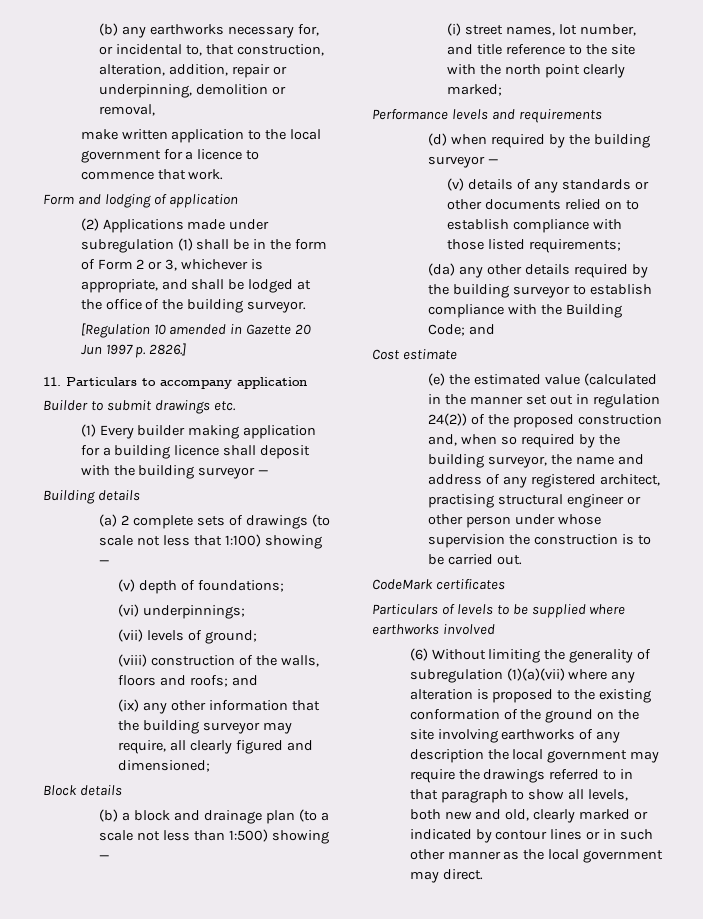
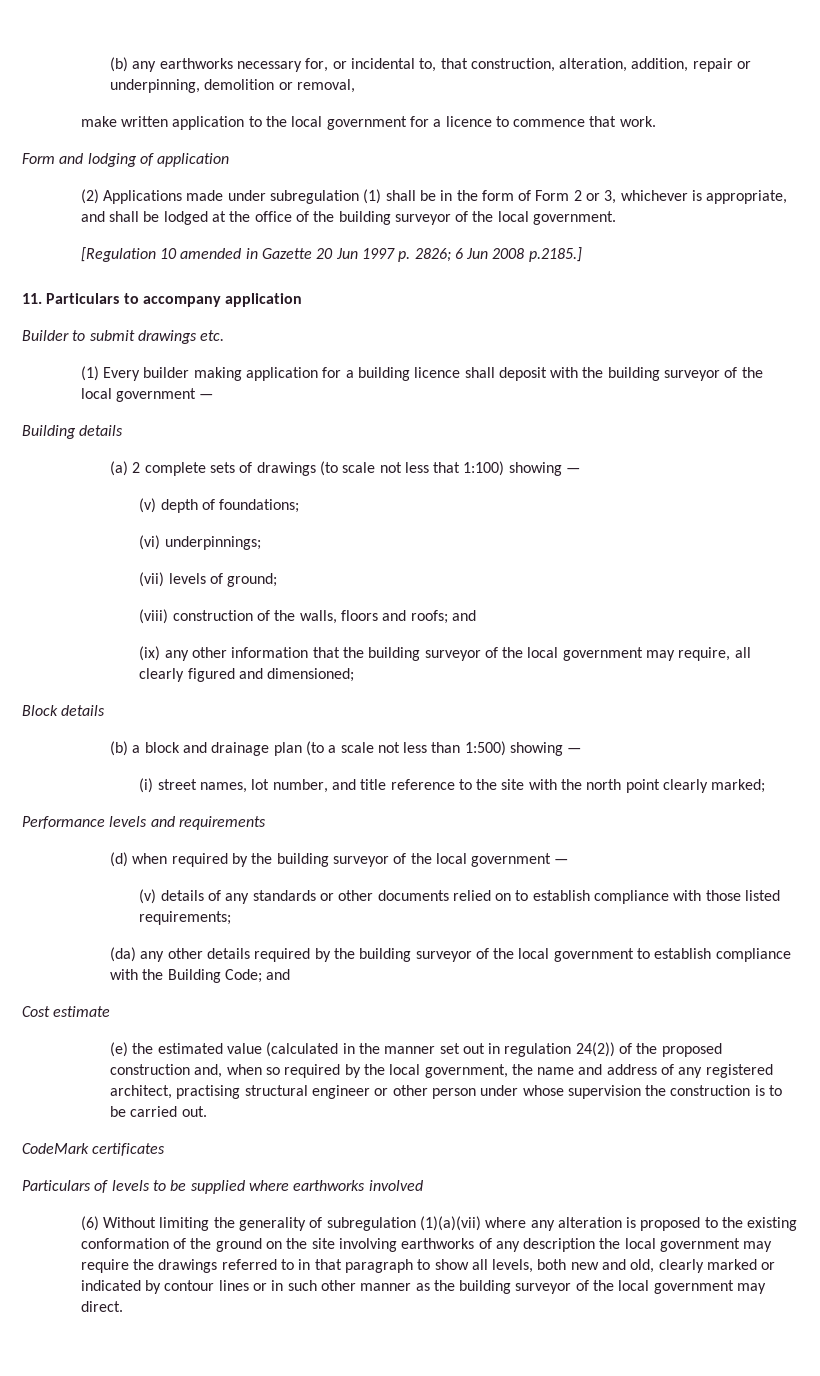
[247,301,307,313] surveyor. -> [394,211,617,225] surveyor of the local government.
[149,343,187,356] 2826.] -> [414,247,582,262] 2826; 6 Jun 2008 p.2185.]
(256, 473) none -> [724,367,763,378] [80,388,196,402] of the local government
(261, 728) none -> [484,647,643,661] of the local government
(486, 162) none -> [393,853,552,867] of the local government
(571, 292) none -> [475,948,634,962] of the local government
[428,454,548,468] building surveyor, -> [389,1064,508,1078] local government,
(545, 854) none -> [459,1280,615,1294] building surveyor of the

